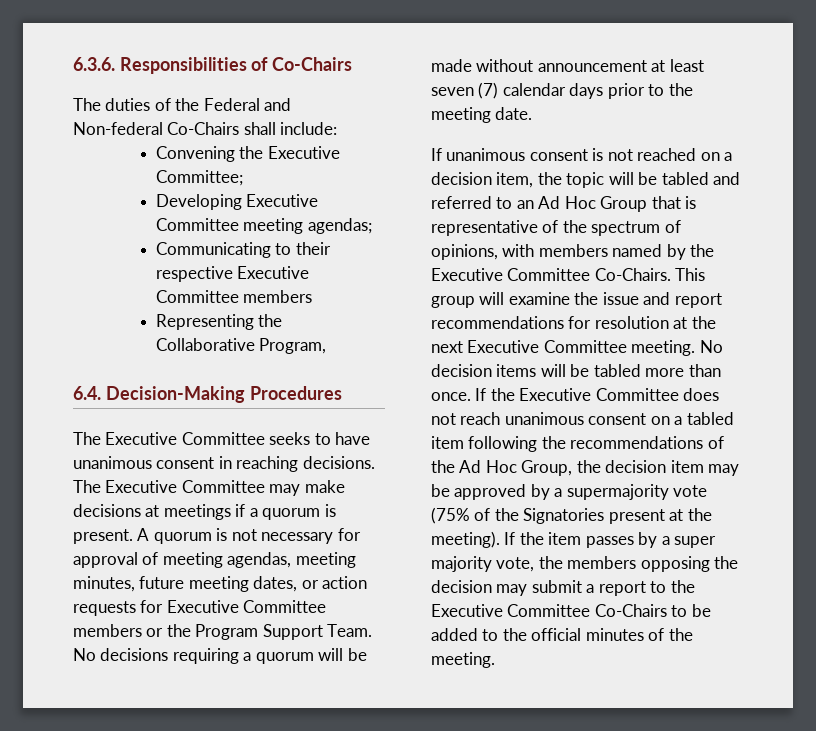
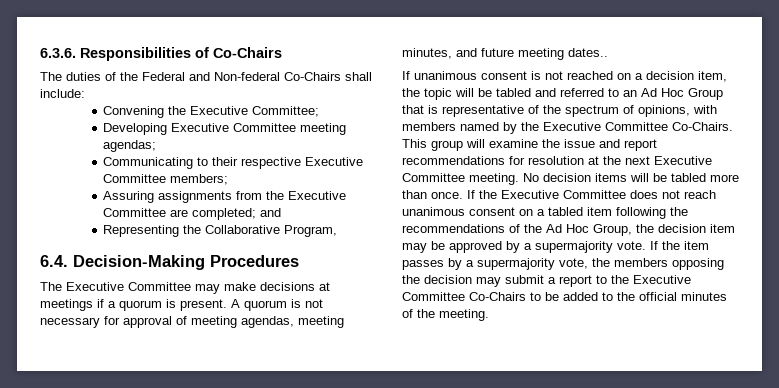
[243,290,313,303] members -> [170,174,229,185] [103,191,347,203] [103,208,282,220] members; // Assuring assignments from the Executive Committee are completed; and
[269,432,371,445] [73,456,375,472] [73,480,265,493] seeks to have unanimous consent in reaching decisions. The Executive Committee -> (191, 286) none
(135, 584) none -> [456,48,477,57] and
[253,576,368,592] [73,600,327,616] [73,624,373,640] [73,648,367,664] [431,59,704,72] [431,82,693,99] [431,107,533,123] dates, or action requests for Executive Committee members or the Program Support Team. No decisions requiring a quorum will be made without announcement at least seven (7) calendar days prior to the meeting date. -> [568,48,608,57] dates..
[673,485,708,497] [431,507,712,524] [431,531,500,548] vote (75% of the Signatories present at the meeting). -> [617,241,646,250] vote.
[674,536,717,548] [431,556,492,572] super majority -> [477,258,555,270] supermajority

